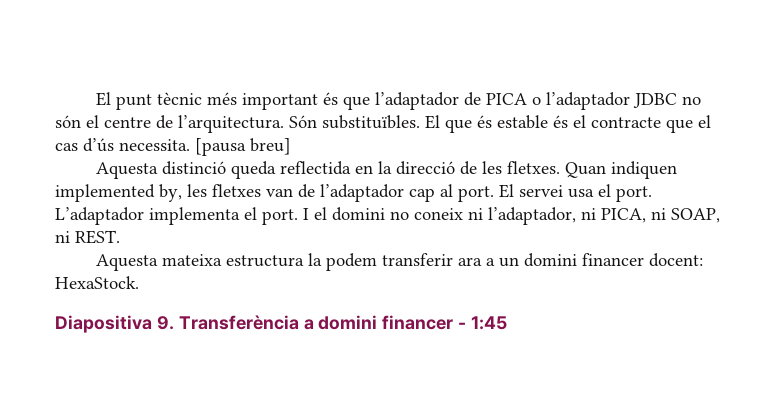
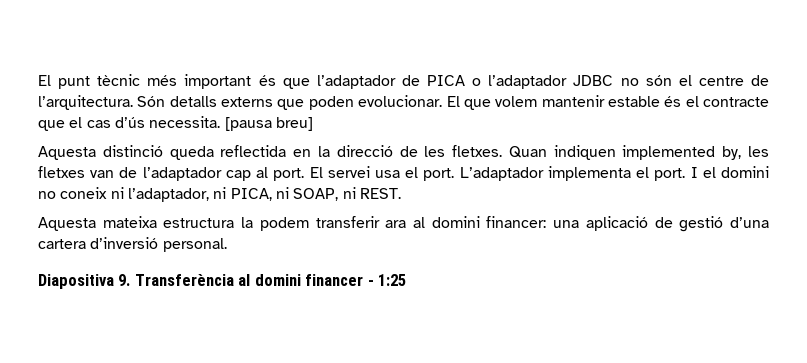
[322,115,492,133] substituïbles. El que és -> [169,95,605,110] detalls externs que poden evolucionar. El que volem mantenir
[485,253,703,267] [55,276,139,289] a un domini financer docent: HexaStock. -> [413,216,769,232] [38,237,227,252] al domini financer: una aplicació de gestió d’una cartera d’inversió personal.
[303,319,314,330] a -> [238,274,251,286] al
[471,316,508,330] 1:45 -> [378,274,407,286] 1:25

